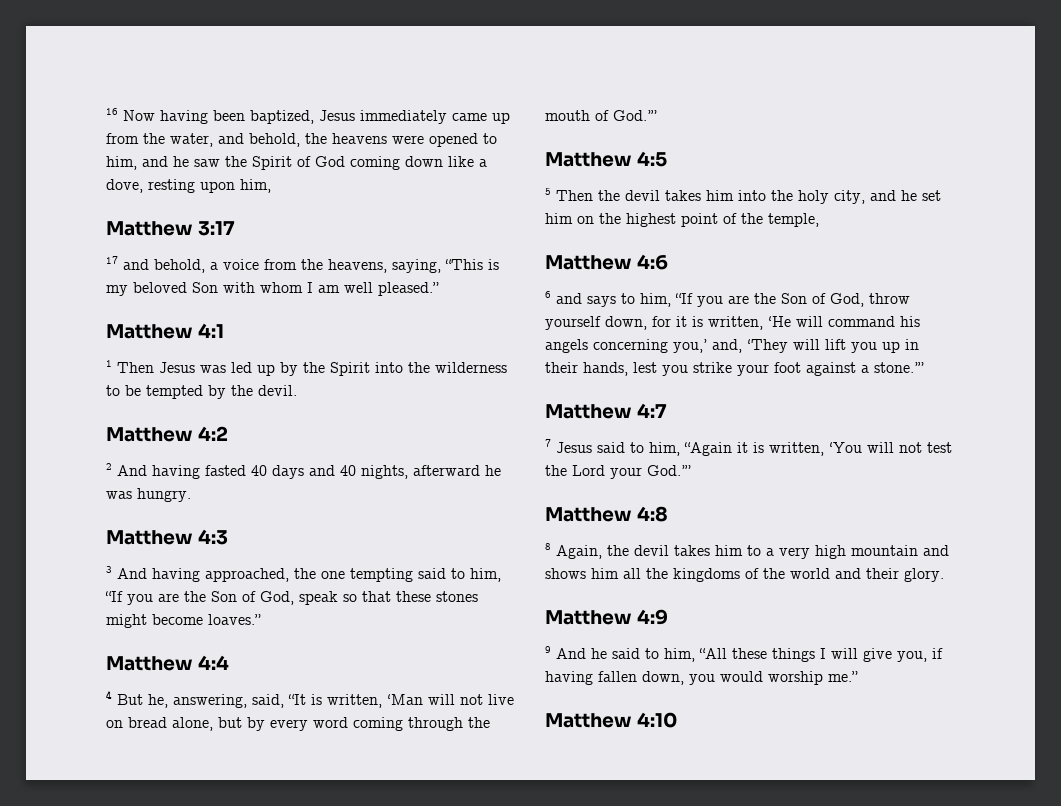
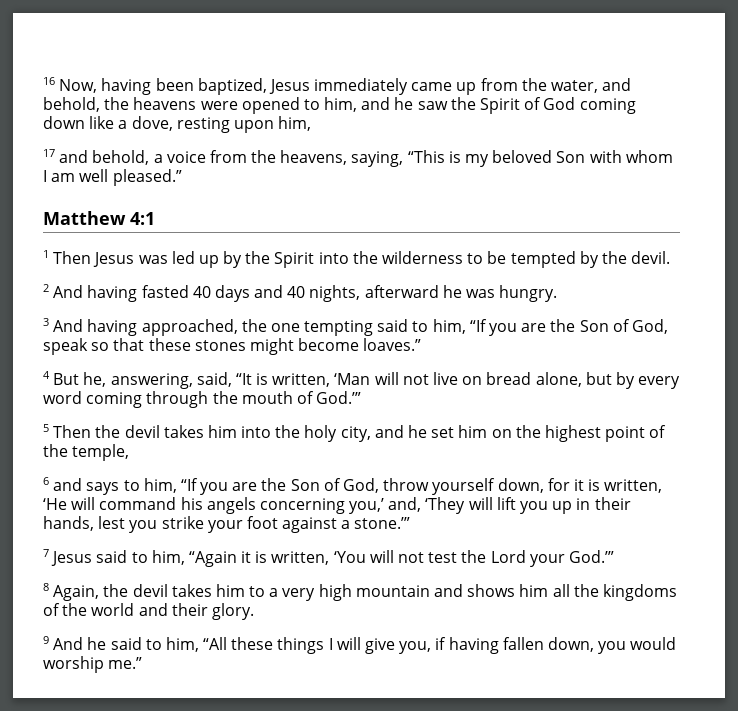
[123,110,155,121] Now -> [59,79,98,93] Now,
[106,221,236,236] // Matthew 3:17 -> (312, 123) none
[106,426,229,442] // Matthew 4:2 -> (671, 257) none
[106,529,229,545] // Matthew 4:3 -> (558, 293) none
[106,655,230,671] // Matthew 4:4 -> (422, 344) none
[545,151,668,167] // Matthew 4:5 -> (362, 397) none
[545,254,669,270] // Matthew 4:6 -> (130, 452) none
[545,403,668,419] // Matthew 4:7 -> (411, 523) none
[545,506,669,522] // Matthew 4:8 -> (614, 556) none
[545,609,669,625] // Matthew 4:9 -> (254, 611) none
[545,712,679,728] // Matthew 4:10 -> (143, 663) none

